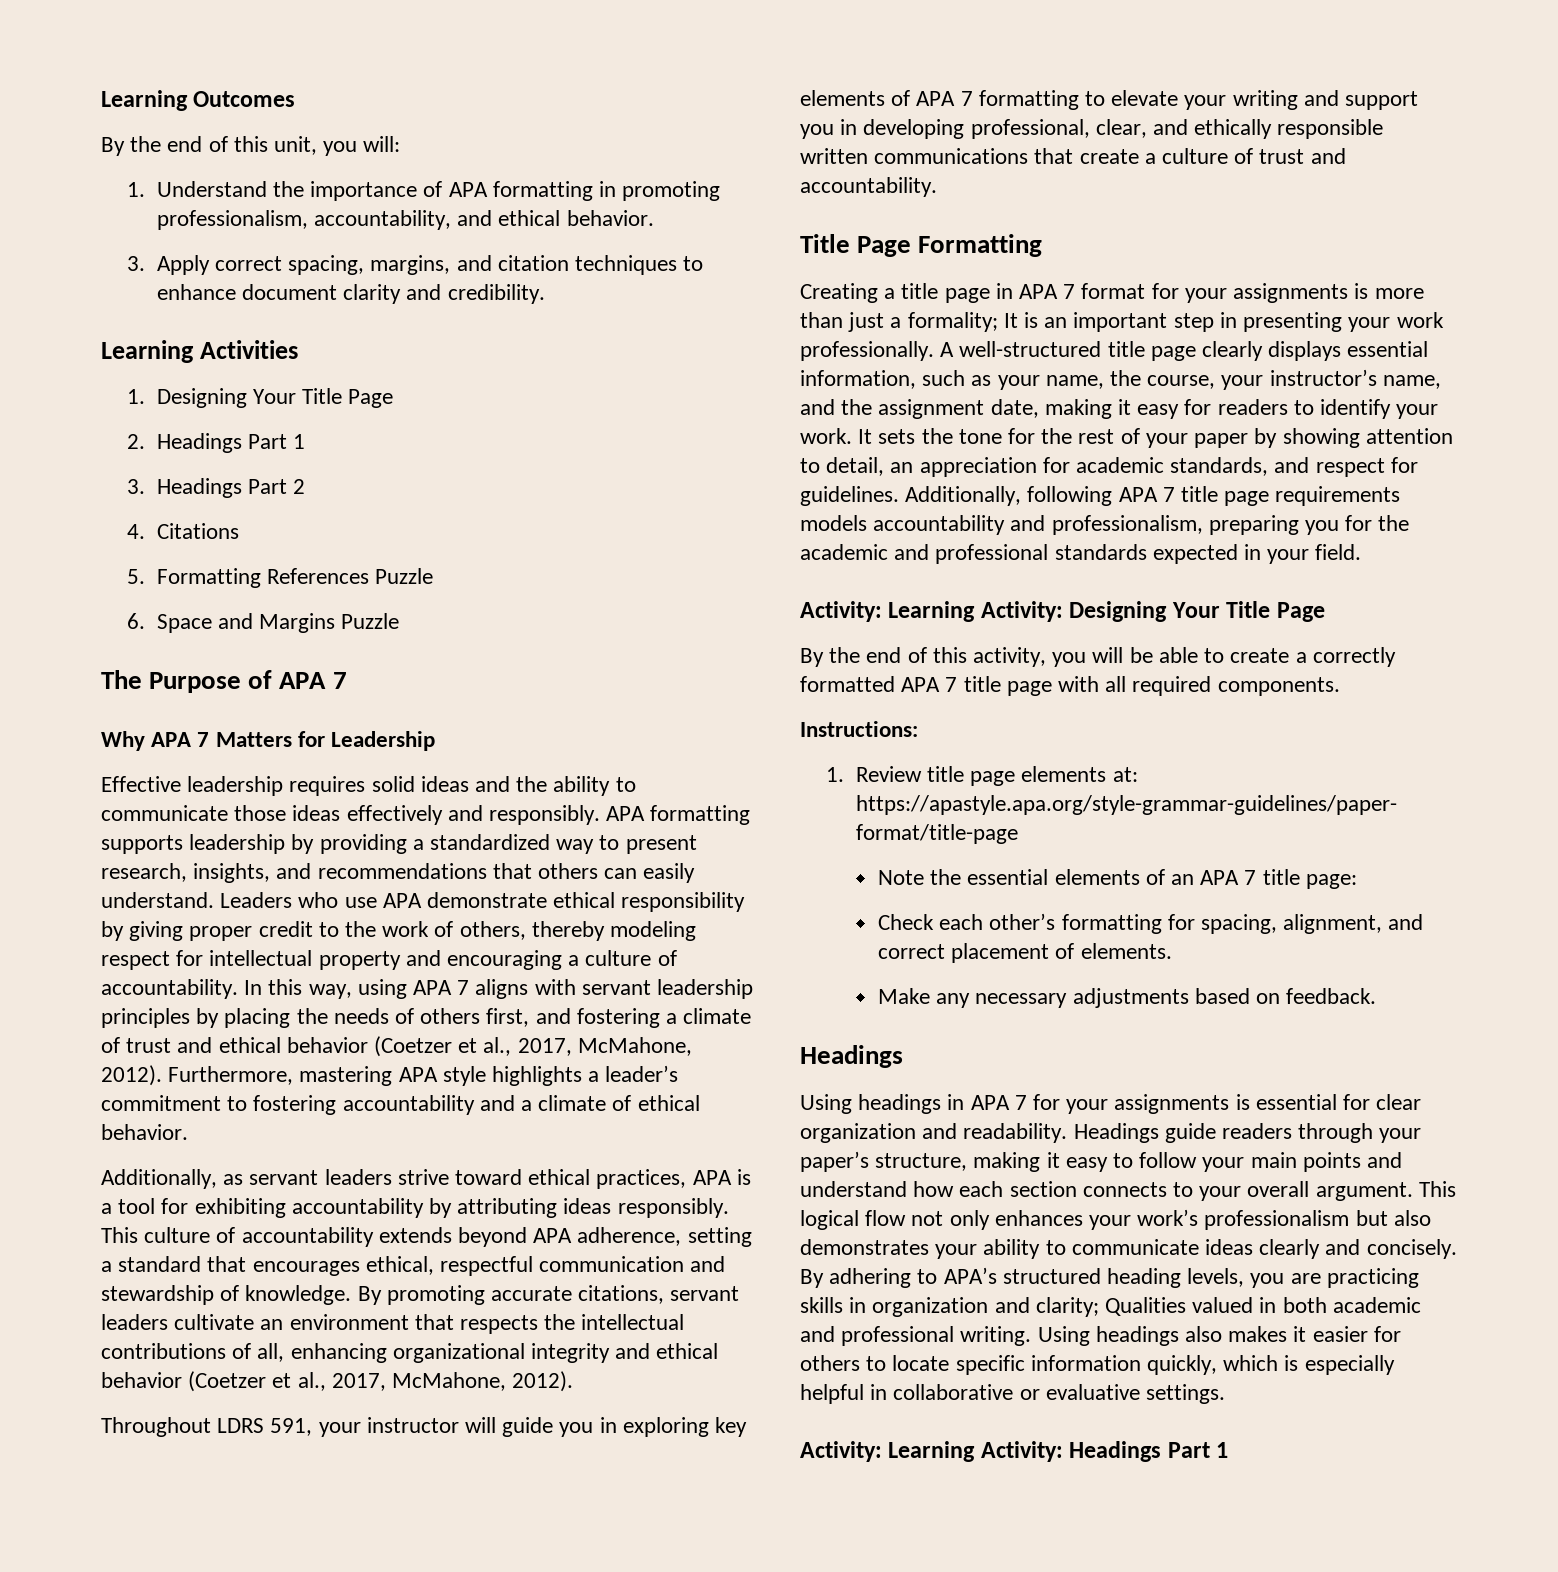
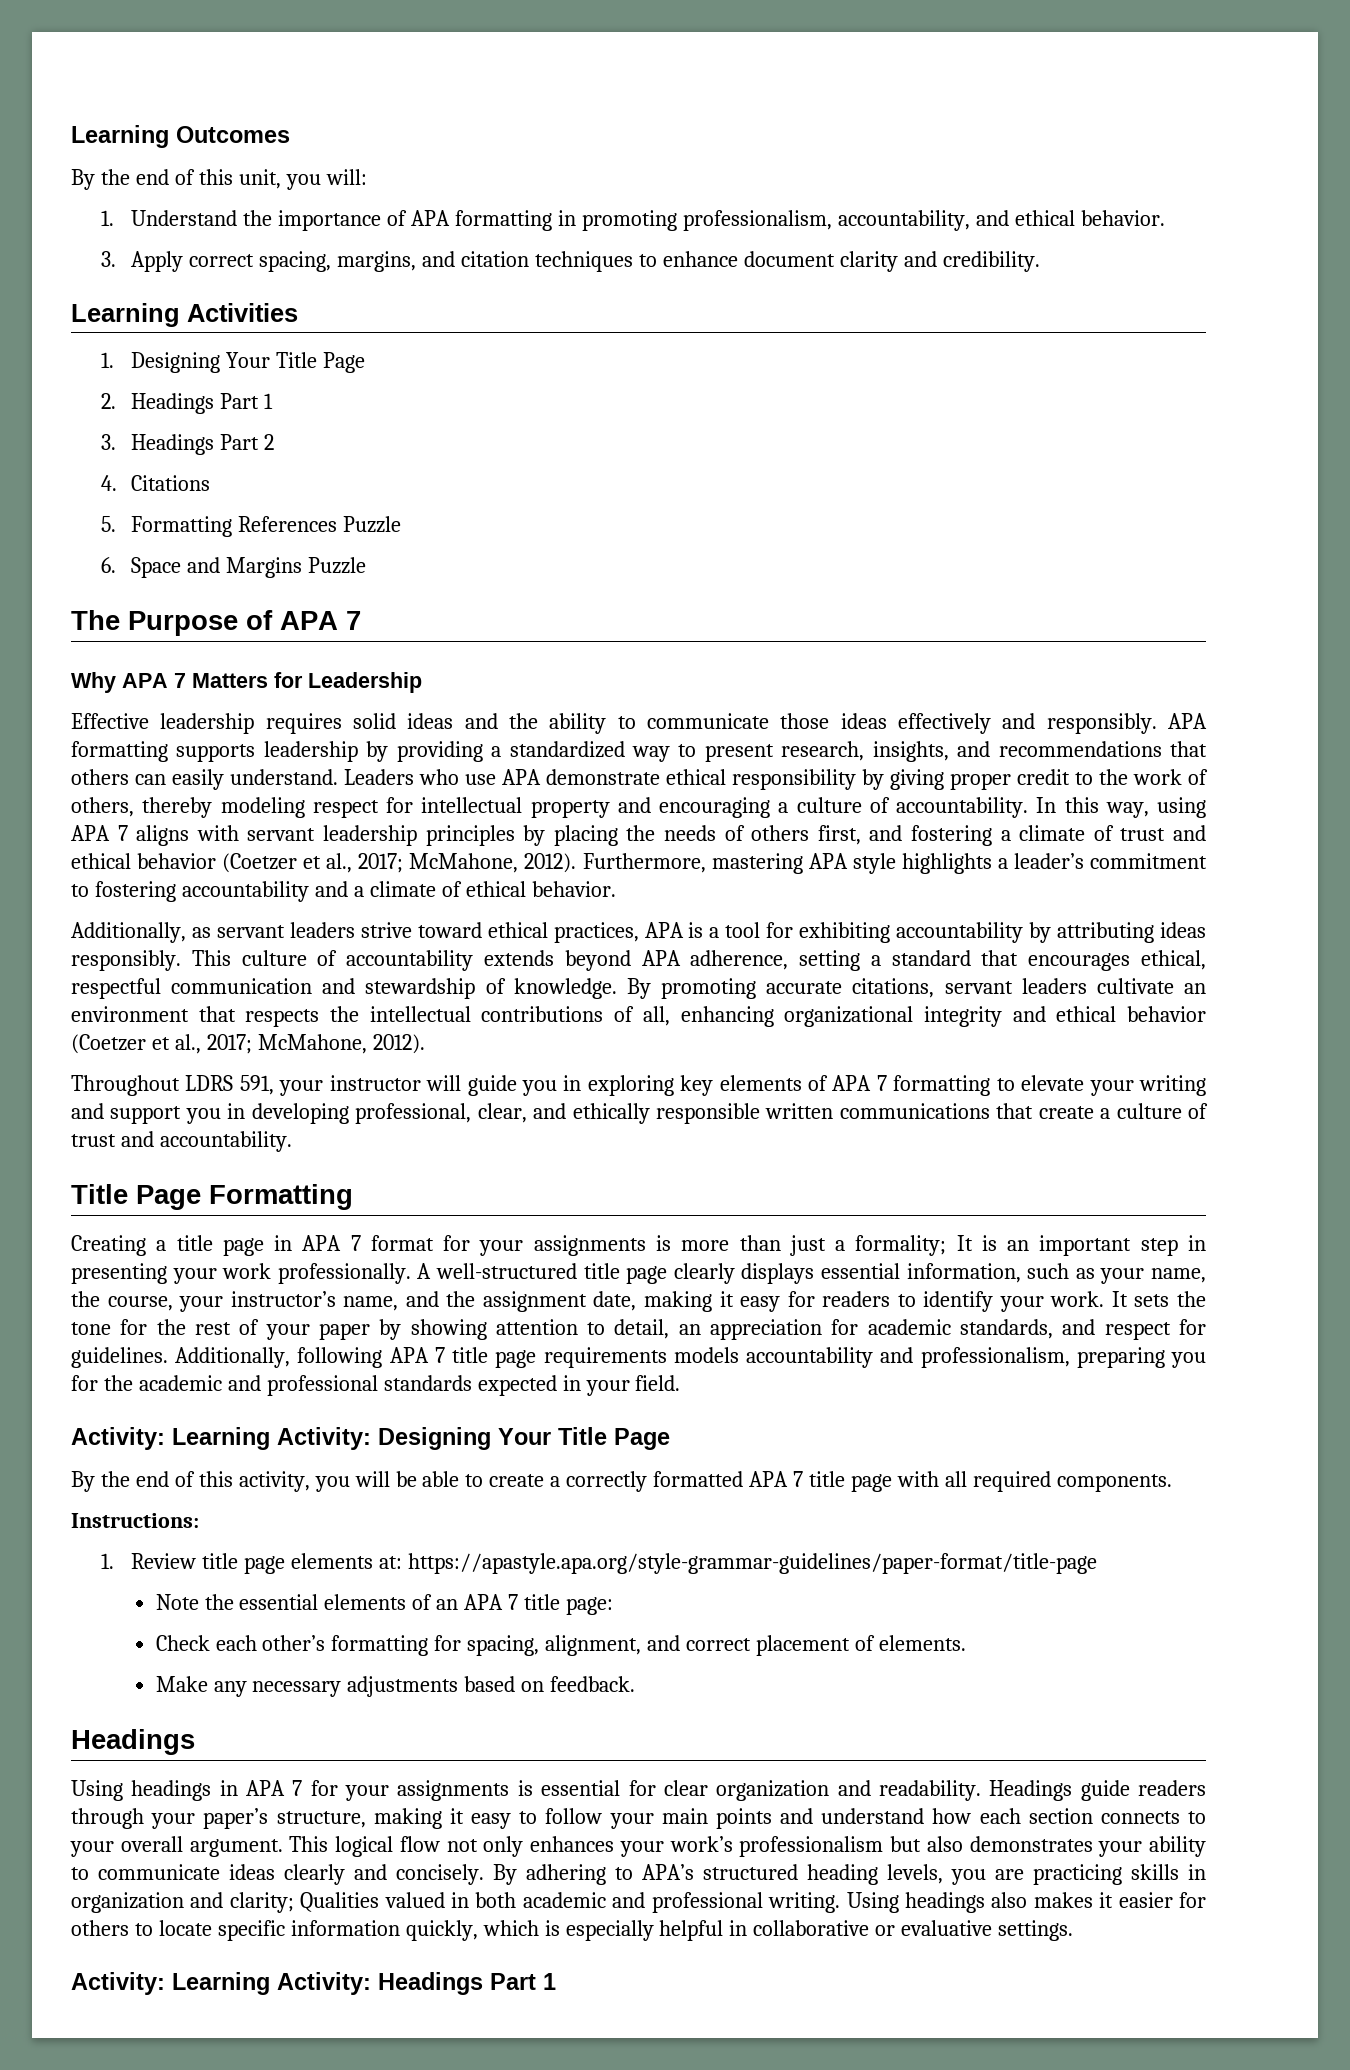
[517,1038,572,1056] 2017, -> [358,853,404,873] 2017;
[331,1373,386,1391] 2017, -> [206,1034,252,1054] 2017;

